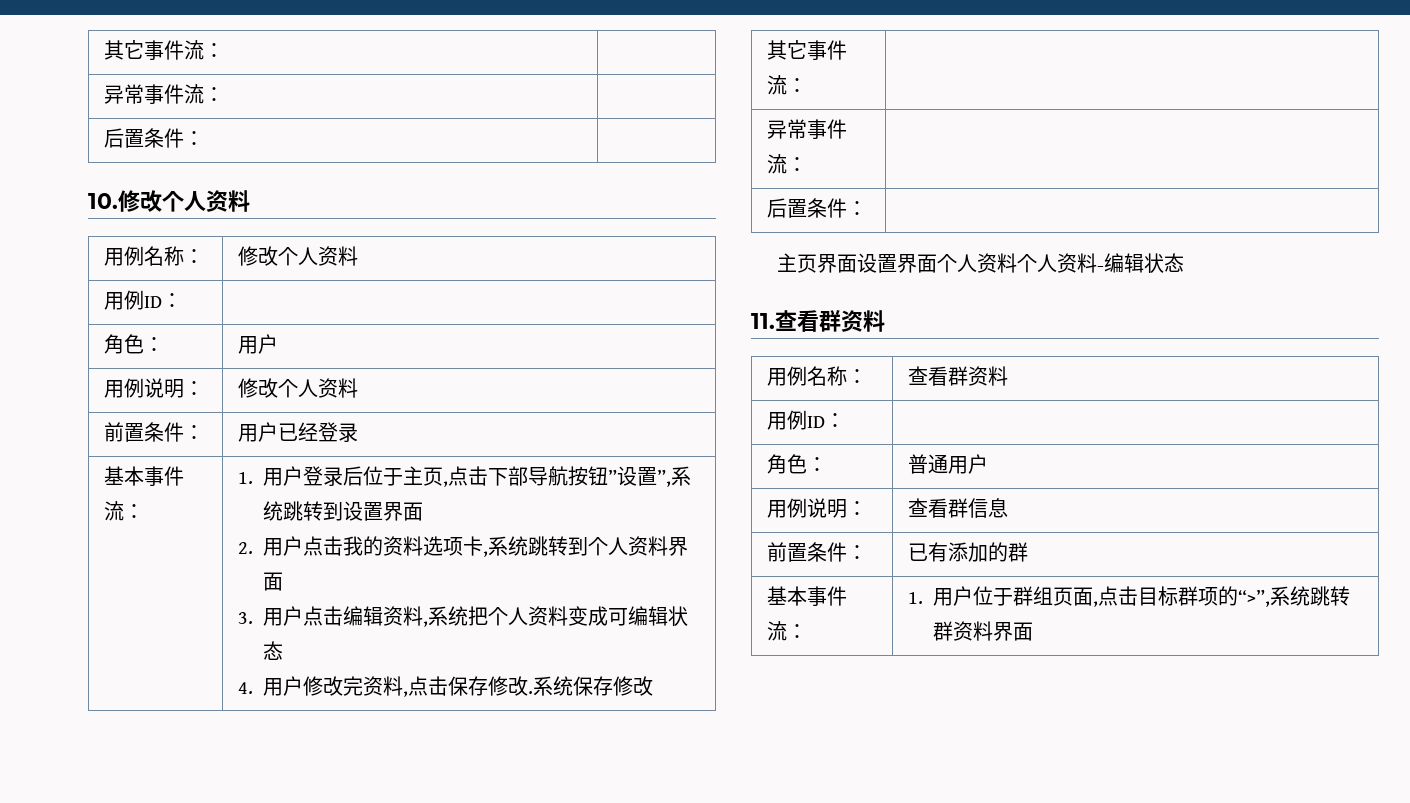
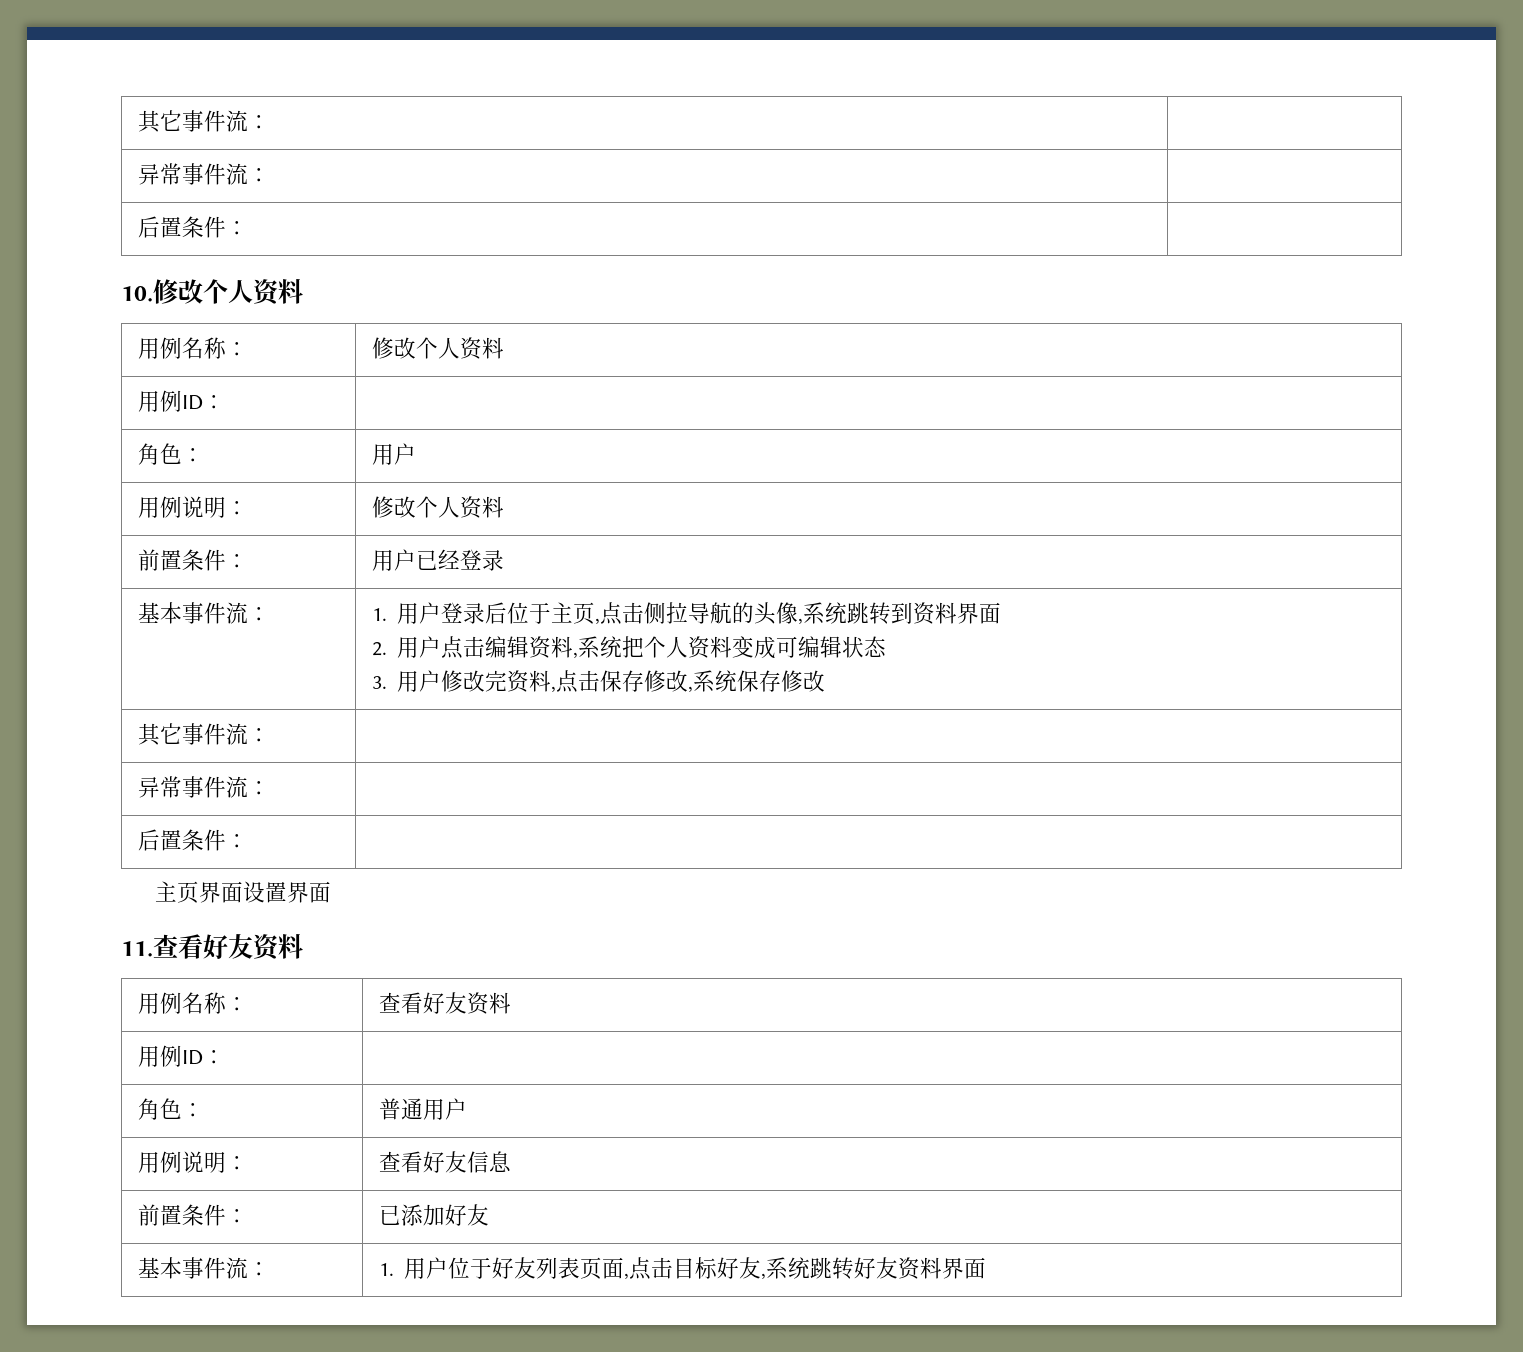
[487,466,691,487] [262,501,423,521] [237,536,483,556] 下部导航按钮”设置”,系统跳转到设置界面 // 2.用户点击我的资料选项卡 -> [644,602,799,625] 侧拉导航的头像
[587,537,628,556] 个人 -> (914, 613) none
[237,612,253,624] 3. -> [371,642,387,656] 2.
[237,682,253,694] 4. -> [371,676,387,689] 3.
[527,691,533,694] . -> [688,686,694,693] ,
[936,253,1184,273] 个人资料个人资料-编辑状态 -> (332, 892) none
[819,310,841,332] 群 -> [203,934,253,959] 好友
[947,366,968,386] 群 -> [422,992,467,1014] 好友
[947,498,968,518] 群 -> [422,1151,467,1173] 好友
[927,542,1028,562] 有添加的群 -> [400,1204,489,1226] 添加好友
[1012,586,1053,606] 群组 -> [492,1257,581,1279] 好友列表
[1177,586,1350,607] [932,621,953,641] 群项的“>”,系统跳转群 -> [717,1257,899,1280] 好友,系统跳转好友

